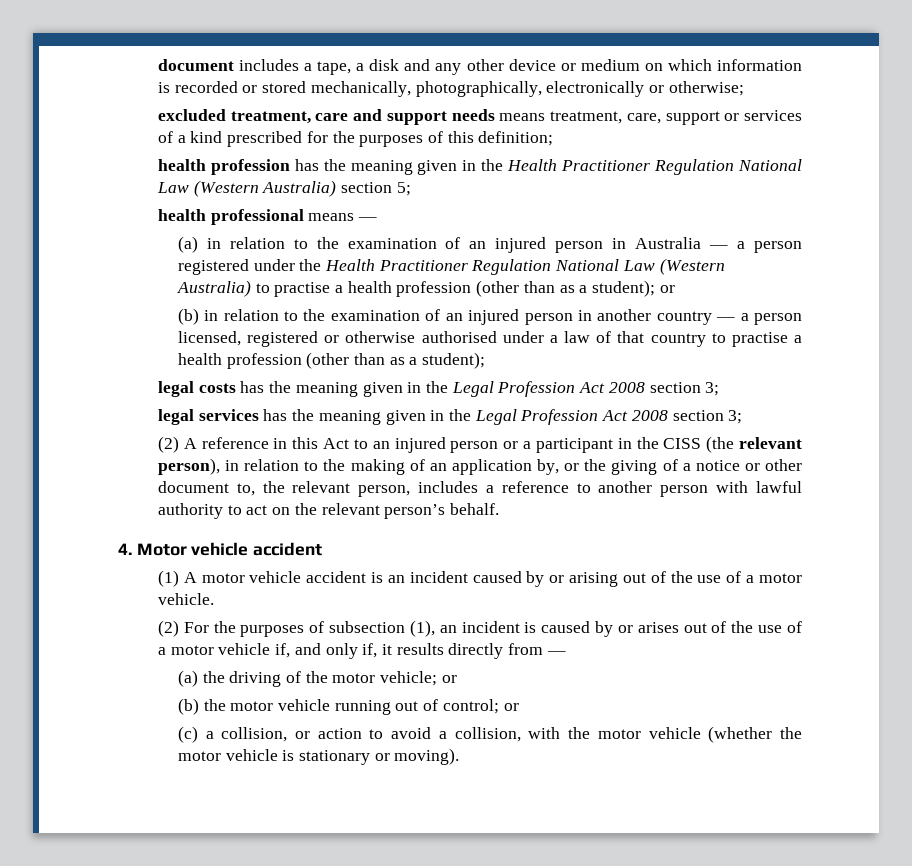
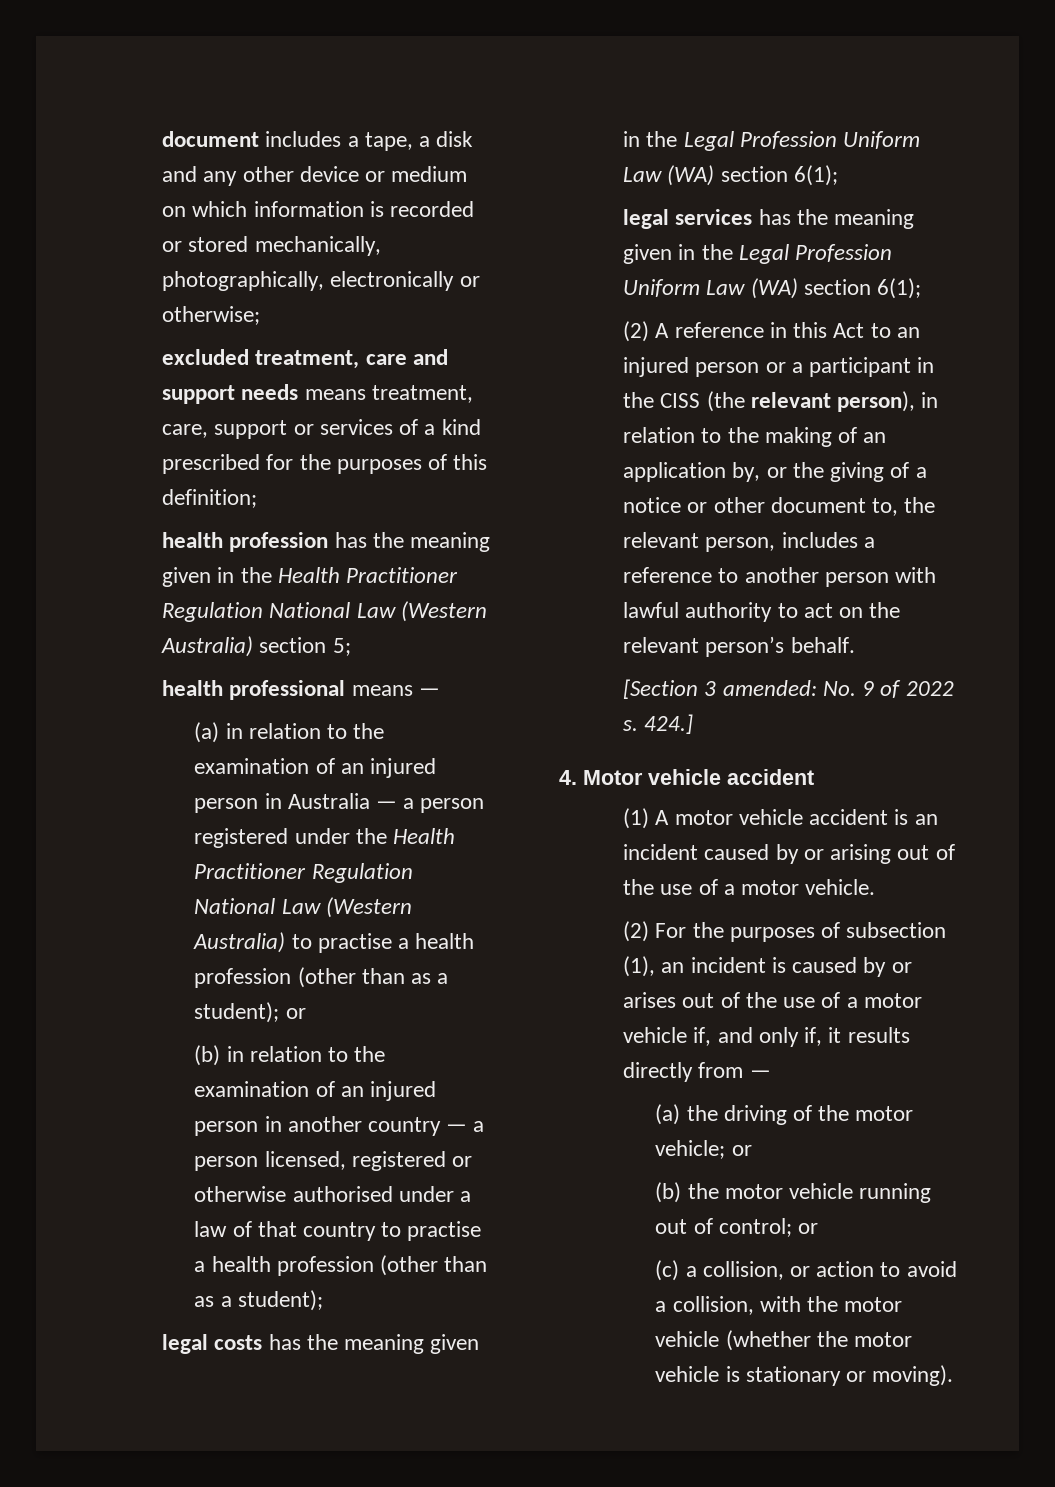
[579,382,720,396] Act 2008 section 3; -> [843,131,921,149] [623,165,838,186] Uniform Law (WA) section 6(1);
[602,410,743,424] Act 2008 section 3; -> [623,278,922,299] Uniform Law (WA) section 6(1);
(499, 509) none -> [623,679,954,699] [623,714,694,734] // [Section 3 amended: No. 9 of 2022 s. 424.]

